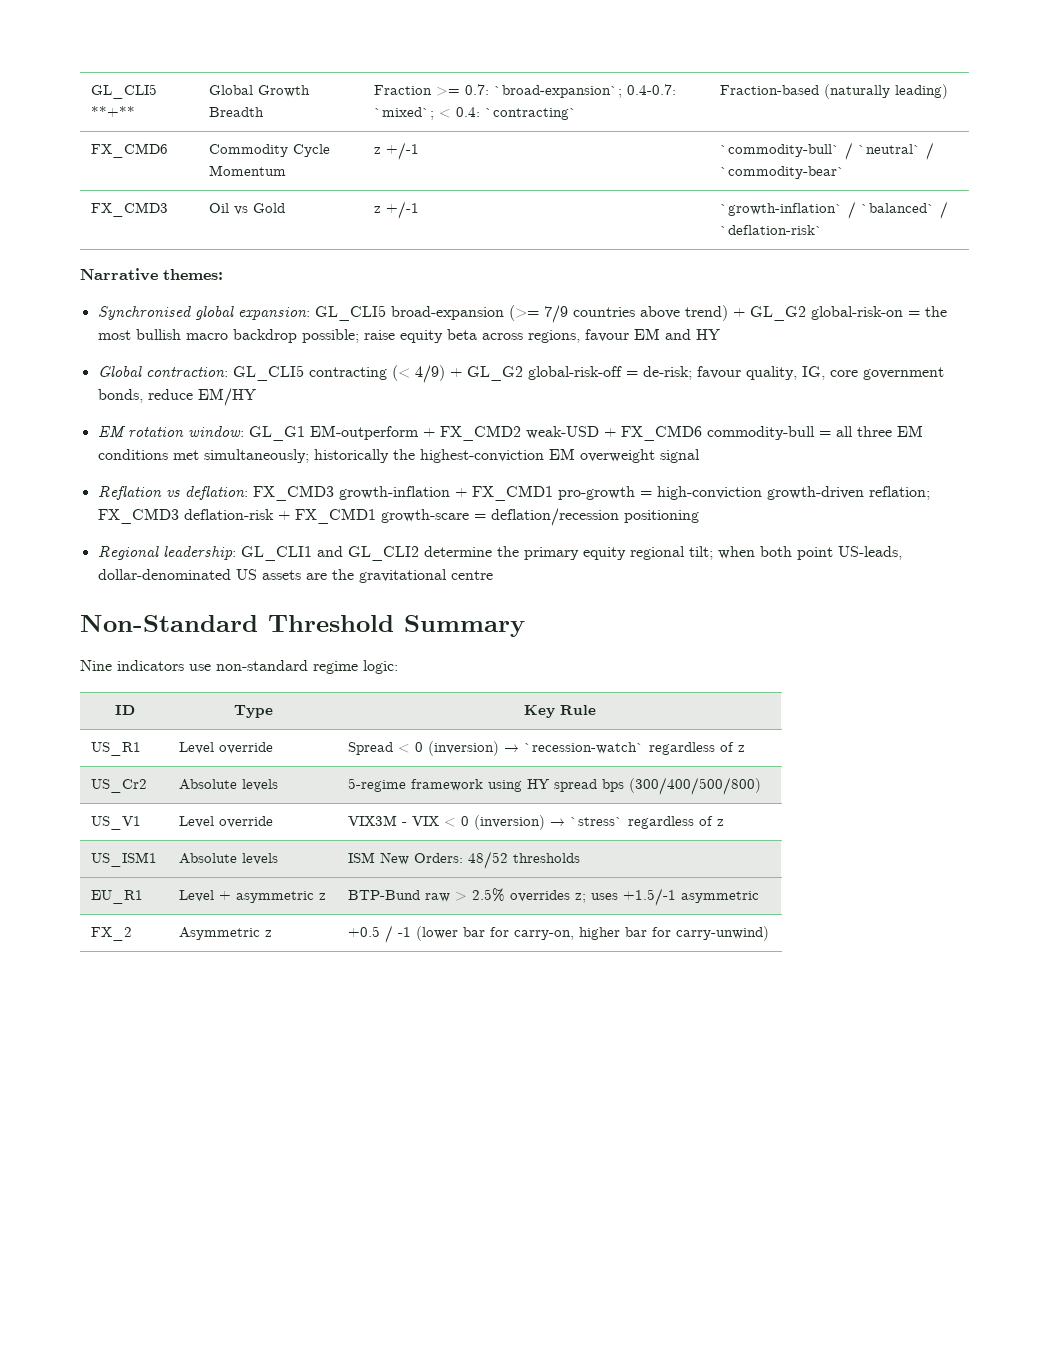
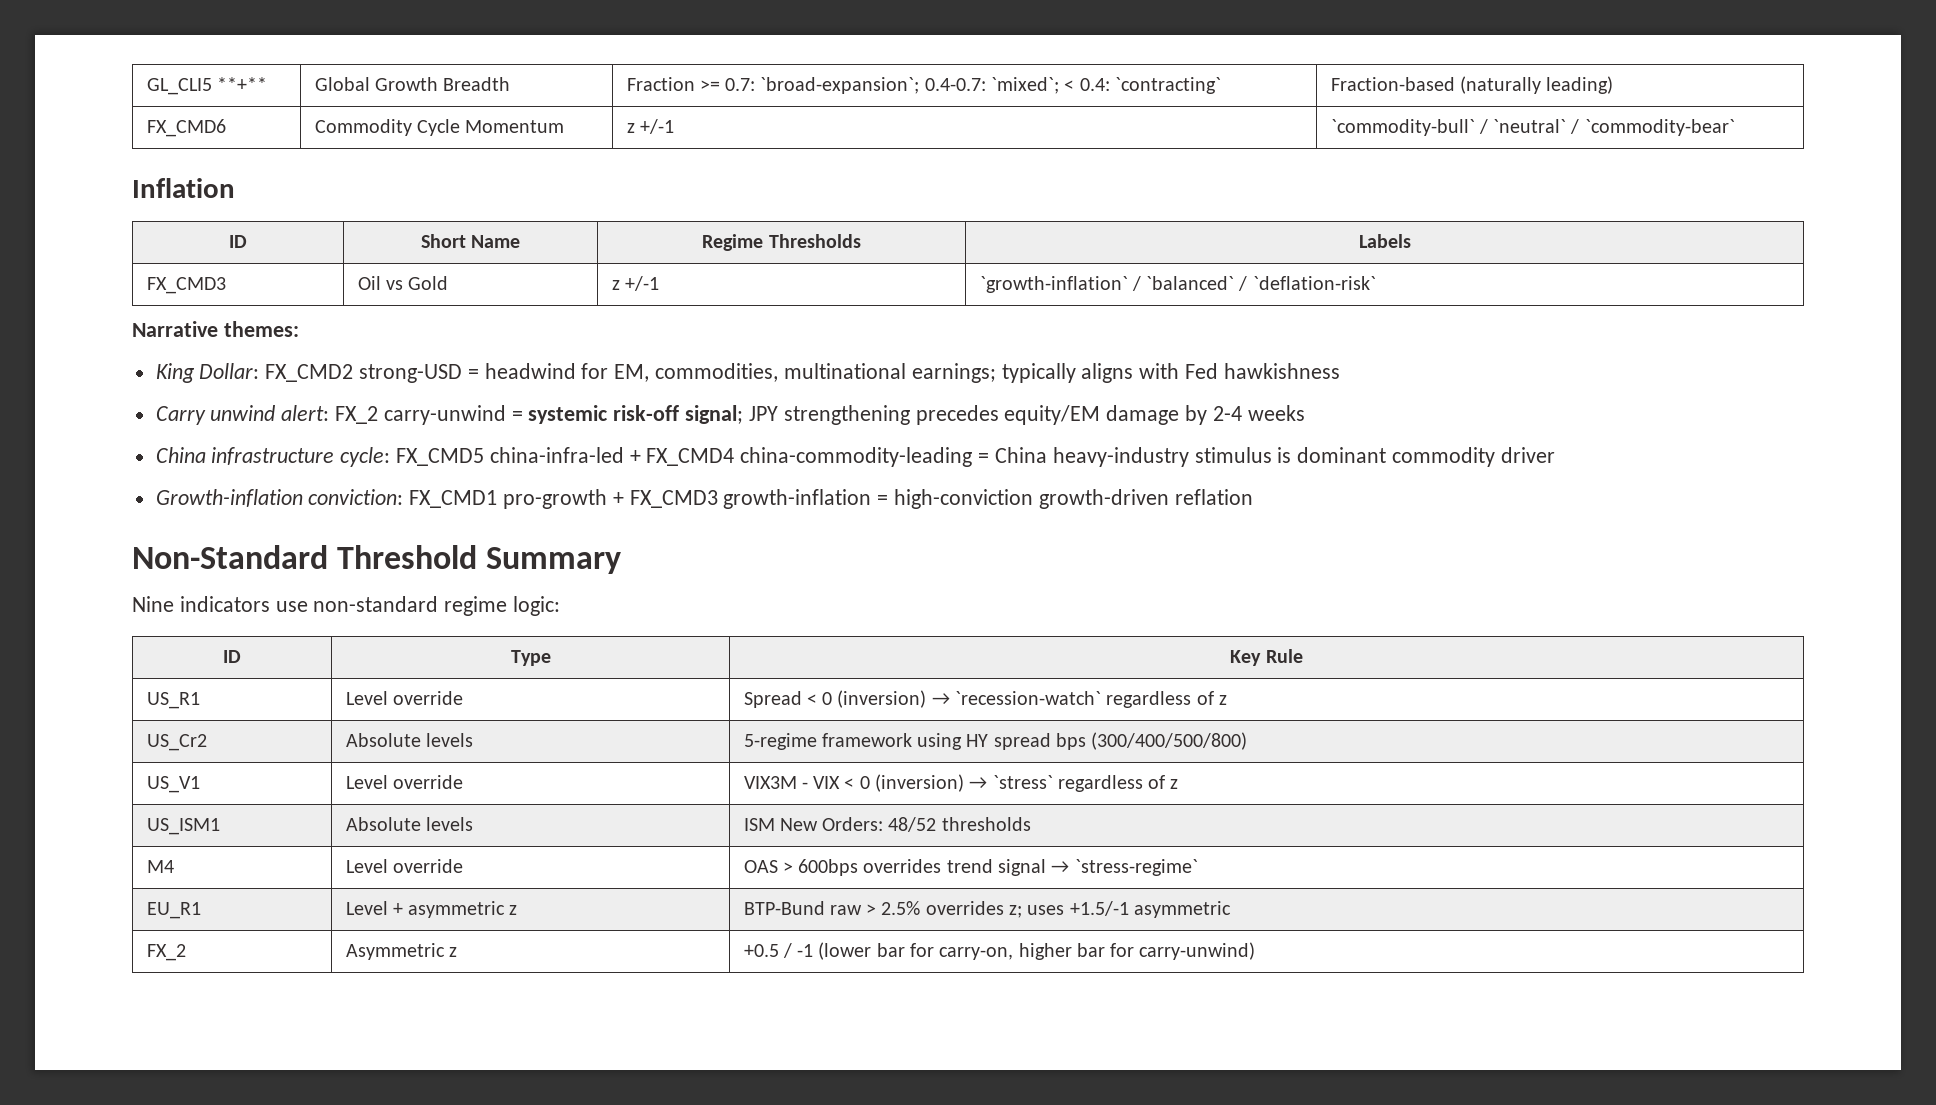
(845, 172) none -> [132,178,235,198] [229,235,247,248] [420,234,521,248] [702,234,861,251] [1358,234,1411,248] // Inflation // ID | Short Name | Regime Thresholds | Labels
[97,305,947,323] [97,328,720,343] [97,365,944,383] [97,388,256,406] [97,425,923,441] [97,448,700,463] [97,485,930,501] [97,508,699,526] [97,546,902,561] [97,569,493,583] Synchronised global expansion: GL_CLI5 broad-expansion (>= 7/9 countries above trend) + GL_G2 global-risk-on = the most bullish macro backdrop possible; raise equity beta across regions, favour EM and HY // Global contraction: GL_CLI5 contracting (< 4/9) + GL_G2 global-risk-off = de-risk; favour quality, IG, core government bonds, reduce EM/HY // EM rotation window: GL_G1 EM-outperform + FX_CMD2 weak-USD + FX_CMD6 commodity-bull = all three EM conditions met simultaneously; historically the highest-conviction EM overweight signal // Reflation vs deflation: FX_CMD3 growth-inflation + FX_CMD1 pro-growth = high-conviction growth-driven reflation; FX_CMD3 deflation-risk + FX_CMD1 growth-scare = deflation/recession positioning // Regional leadership: GL_CLI1 and GL_CLI2 determine the primary equity regional tilt; when both point US-leads, dollar-denominated US assets are the gravitational centre -> [155,363,1340,383] [155,405,1305,425] [155,447,1555,467] [155,489,1253,509] King Dollar: FX_CMD2 strong-USD = headwind for EM, commodities, multinational earnings; typically aligns with Fed hawkishness // Carry unwind alert: FX_2 carry-unwind = systemic risk-off signal; JPY strengthening precedes equity/EM damage by 2-4 weeks // China infrastructure cycle: FX_CMD5 china-infra-led + FX_CMD4 china-commodity-leading = China heavy-industry stimulus is dominant commodity driver // Growth-inflation conviction: FX_CMD1 pro-growth + FX_CMD3 growth-inflation = high-conviction growth-driven reflation
(580, 858) none -> [146,860,174,873] [345,859,463,873] [743,859,1198,876] // M4 | Level override | OAS > 600bps overrides trend signal → `stress-regime`

